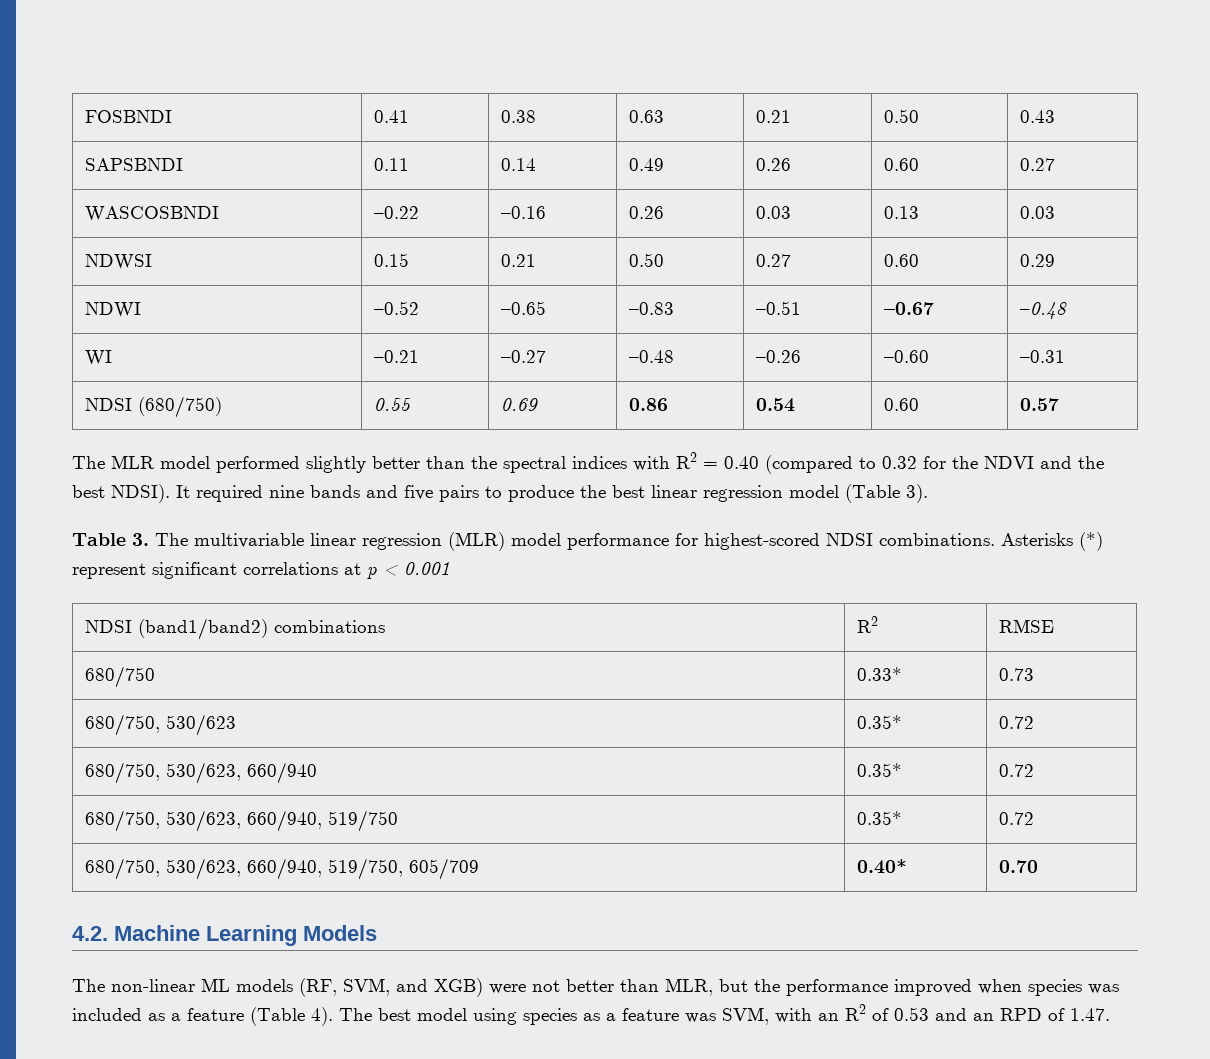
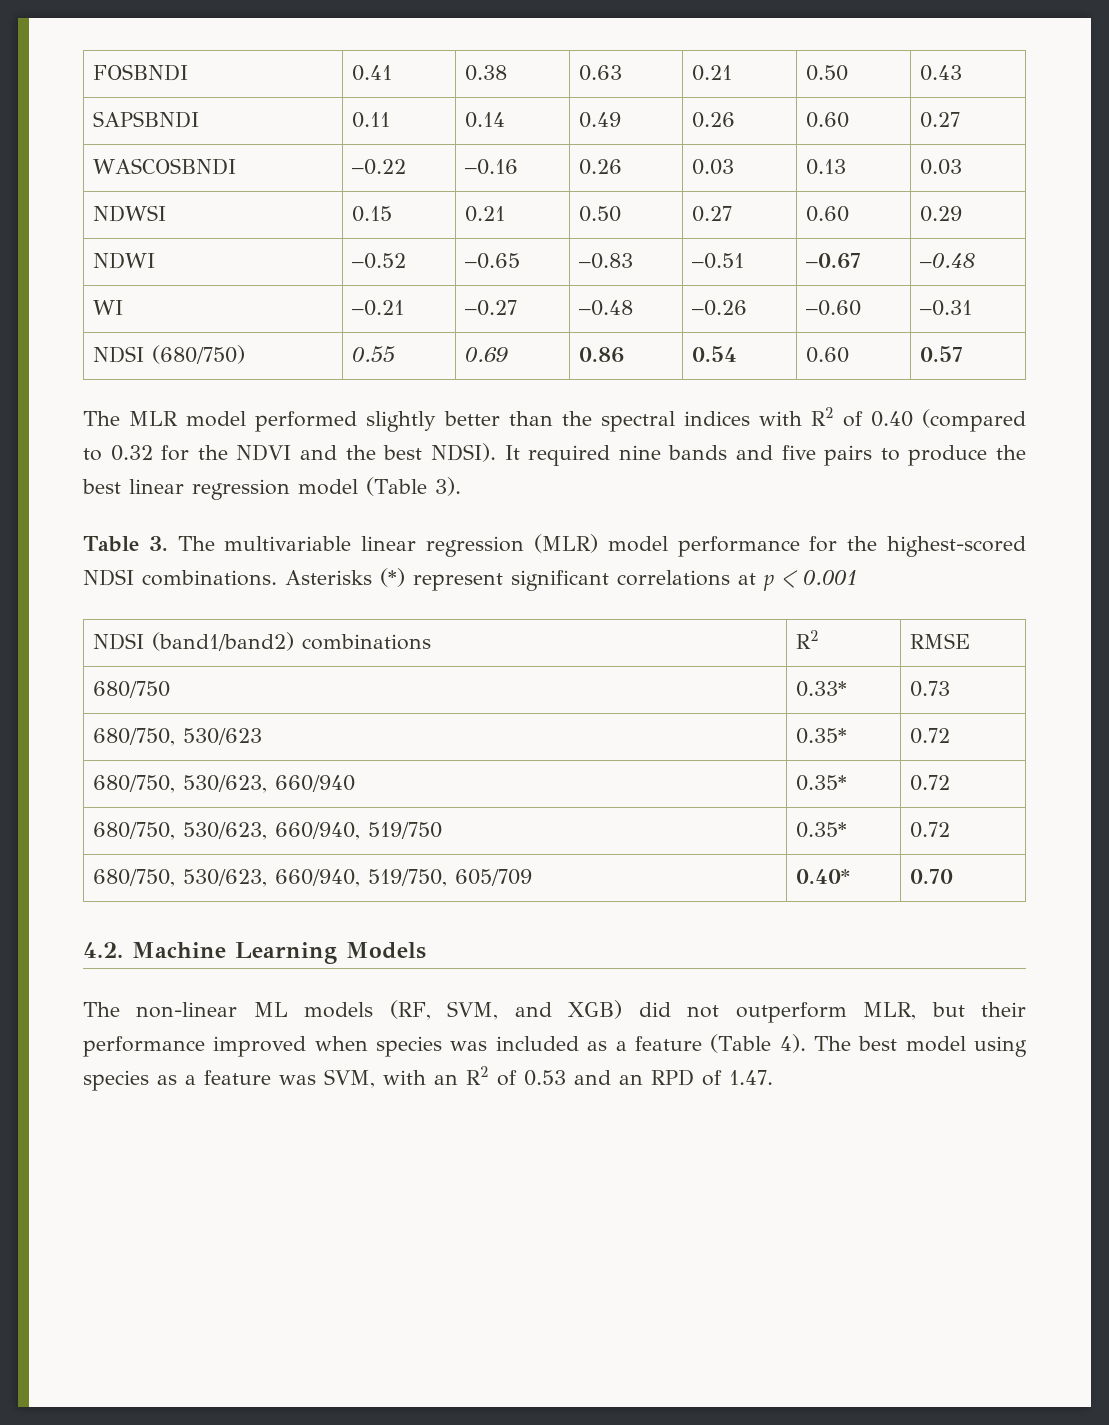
[703,462,718,469] = -> [843,411,863,427] of
(698, 539) none -> [847,536,878,551] the
[489,979,659,994] were not better than -> [638,1002,847,1023] did not outperform
[754,979,780,992] the -> [980,1002,1026,1017] their

